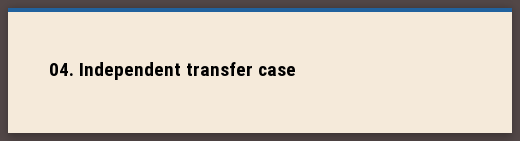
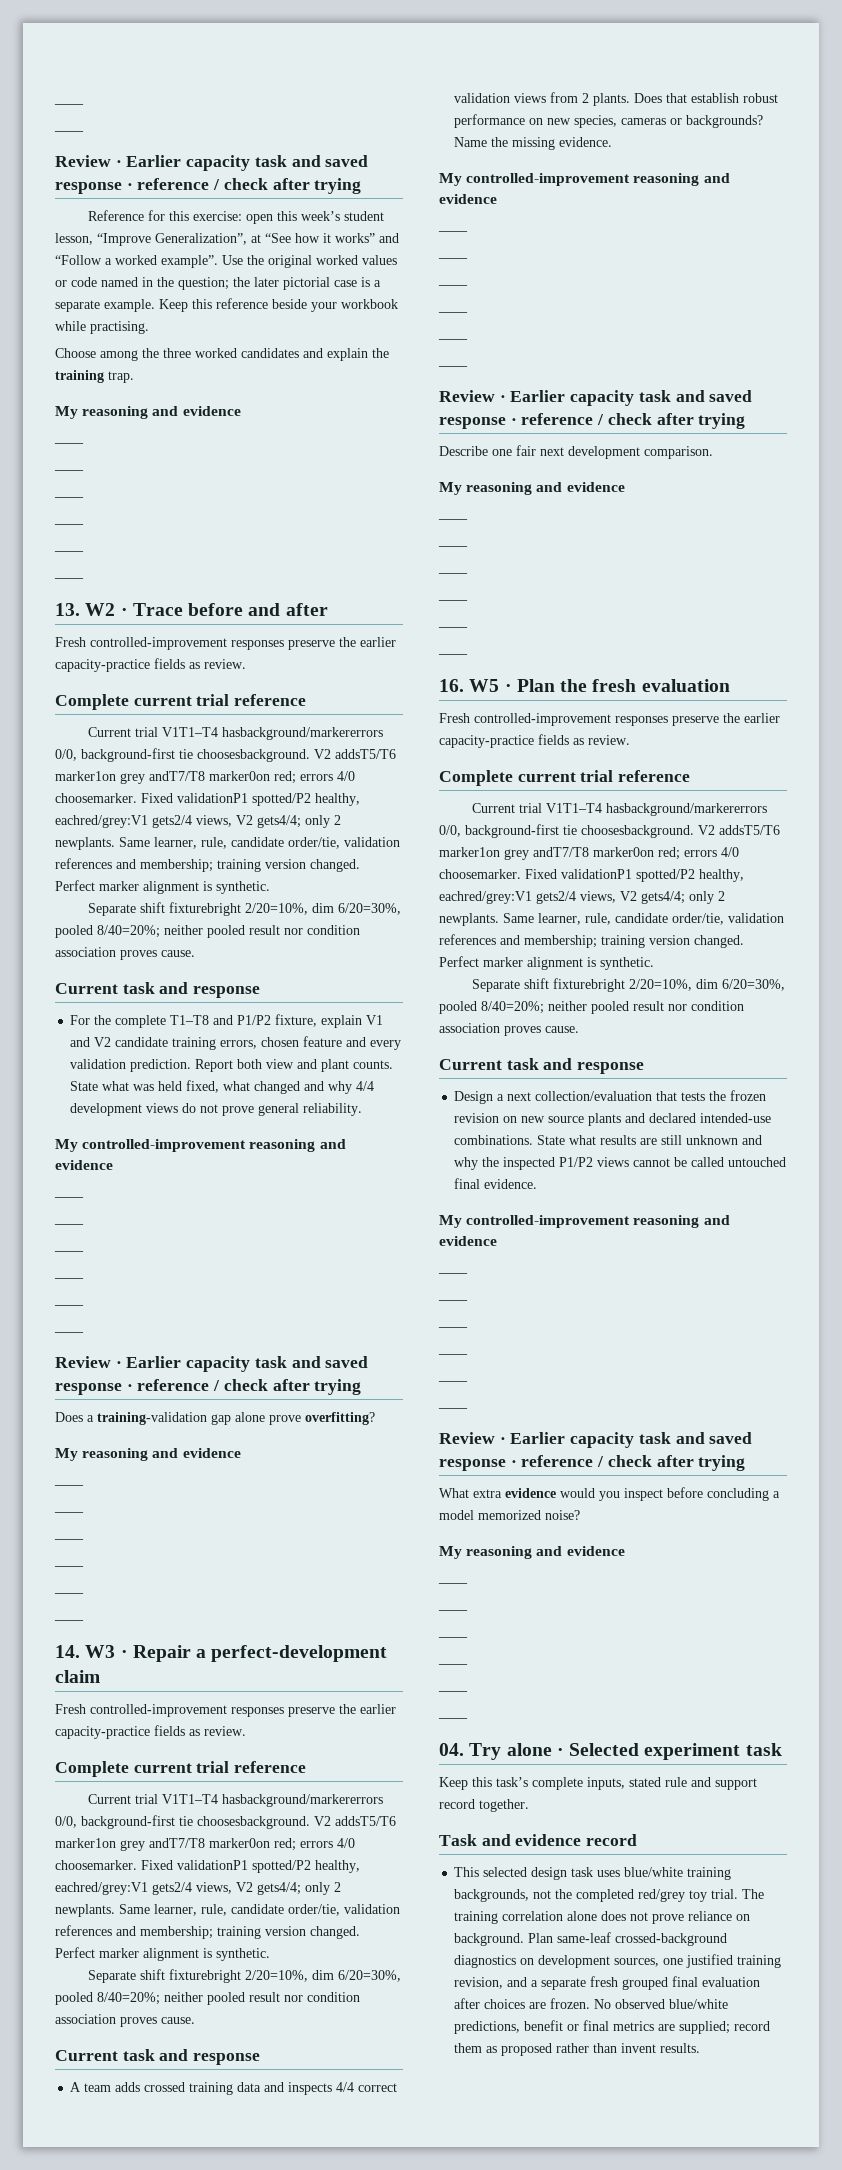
[49,62,297,80] 04. Independent transfer case -> [54,103,84,105] [54,130,84,132] [55,155,369,171] [55,178,362,194] [87,210,384,224] [55,233,399,246] [55,255,397,268] [55,277,381,290] [55,298,398,312] [55,321,149,334] [55,348,389,361] [55,370,134,383] [55,406,241,419] [54,442,84,444] [54,469,84,471] [54,496,84,498] [54,523,84,525] [54,550,84,552] [54,577,84,579] [55,603,328,616] [55,637,396,650] [55,658,246,672] [55,694,307,710] [87,727,383,740] [55,748,396,762] [55,771,355,784] [55,793,360,806] [55,815,341,828] [55,837,400,850] [55,858,360,872] [55,880,270,894] [87,902,401,916] [55,925,360,938] [55,947,195,960] [55,982,261,998] [70,1014,384,1028] [70,1036,402,1050] [70,1059,394,1072] [70,1080,375,1094] [70,1103,363,1116] [55,1139,346,1152] [55,1160,113,1170] [54,1196,84,1198] [54,1223,84,1225] [54,1250,84,1252] [54,1277,84,1279] [54,1304,84,1306] [54,1331,84,1333] [55,1356,369,1372] [55,1379,362,1395] [55,1412,375,1425] [55,1448,241,1461] [54,1484,84,1486] [54,1511,84,1513] [54,1538,84,1540] [54,1565,84,1567] [54,1592,84,1594] [54,1619,84,1621] [55,1645,388,1662] [55,1670,100,1683] [55,1704,396,1717] [55,1725,246,1739] [55,1761,307,1777] [87,1794,383,1807] [55,1815,396,1829] [55,1838,355,1851] [55,1860,360,1873] [55,1882,341,1895] [55,1904,400,1917] [55,1925,360,1939] [55,1947,270,1961] [87,1969,401,1983] [55,1992,360,2005] [55,2014,195,2027] [55,2049,261,2065] [70,2082,398,2095] [454,92,779,106] [454,114,764,128] [454,137,613,150] [439,173,730,186] [439,194,497,204] [438,230,468,232] [438,257,468,259] [438,284,468,286] [438,311,468,313] [438,338,468,340] [438,365,468,367] [439,390,753,406] [439,413,746,429] [439,445,713,459] [439,482,625,495] [438,518,468,520] [438,545,468,547] [438,572,468,574] [438,599,468,601] [438,626,468,628] [438,653,468,655] [439,679,730,692] [439,713,780,726] [439,734,630,748] [439,770,691,786] [471,803,767,816] [439,824,780,838] [439,847,739,860] [439,869,744,882] [439,891,725,904] [439,913,784,926] [439,934,744,948] [439,956,654,970] [471,978,785,992] [439,1001,744,1014] [439,1023,579,1036] [439,1058,645,1074] [454,1090,767,1104] [454,1113,772,1126] [454,1135,763,1145] [454,1157,787,1170] [454,1178,538,1189] [439,1215,730,1228] [439,1236,497,1246] [438,1272,468,1274] [438,1299,468,1301] [438,1326,468,1328] [438,1353,468,1355] [438,1380,468,1382] [438,1407,468,1409] [439,1432,753,1448] [439,1455,746,1471] [439,1487,780,1501] [439,1510,580,1520] [439,1546,625,1559] [438,1582,468,1584] [438,1609,468,1611] [438,1636,468,1638] [438,1663,468,1665] [438,1690,468,1692] [438,1717,468,1719] [439,1743,782,1760] [439,1777,757,1790] [439,1799,529,1812] [439,1834,638,1846] [454,1867,732,1880] [454,1889,765,1902] [454,1911,751,1924] [454,1932,728,1946] [454,1954,782,1968] [454,1976,761,1990] [454,1998,729,2009] [454,2020,771,2034] [454,2043,701,2056] ____ // ____ // Review · Earlier capacity task and saved response · reference / check after trying // Reference for this exercise: open this week’s student lesson, “Improve Generalization”, at “See how it works” and “Follow a worked example”. Use the original worked values or code named in the question; the later pictorial case is a separate example. Keep this reference beside your workbook while practising. // Choose among the three worked candidates and explain the training trap. // My reasoning and evidence // ____ // ____ // ____ // ____ // ____ // ____ // 13. W2 · Trace before and after // Fresh controlled-improvement responses preserve the earlier capacity-practice fields as review. // Complete current trial reference // Current trial V1T1–T4 hasbackground/markererrors 0/0, background-first tie choosesbackground. V2 addsT5/T6 marker1on grey andT7/T8 marker0on red; errors 4/0 choosemarker. Fixed validationP1 spotted/P2 healthy, eachred/grey:V1 gets2/4 views, V2 gets4/4; only 2 newplants. Same learner, rule, candidate order/tie, validation references and membership; training version changed. Perfect marker alignment is synthetic. // Separate shift fixturebright 2/20=10%, dim 6/20=30%, pooled 8/40=20%; neither pooled result nor condition association proves cause. // Current task and response // For the complete T1–T8 and P1/P2 fixture, explain V1 and V2 candidate training errors, chosen feature and every validation prediction. Report both view and plant counts. State what was held fixed, what changed and why 4/4 development views do not prove general reliability. // My controlled-improvement reasoning and evidence // ____ // ____ // ____ // ____ // ____ // ____ // Review · Earlier capacity task and saved response · reference / check after trying // Does a training-validation gap alone prove overfitting? // My reasoning and evidence // ____ // ____ // ____ // ____ // ____ // ____ // 14. W3 · Repair a perfect-development claim // Fresh controlled-improvement responses preserve the earlier capacity-practice fields as review. // Complete current trial reference // Current trial V1T1–T4 hasbackground/markererrors 0/0, background-first tie choosesbackground. V2 addsT5/T6 marker1on grey andT7/T8 marker0on red; errors 4/0 choosemarker. Fixed validationP1 spotted/P2 healthy, eachred/grey:V1 gets2/4 views, V2 gets4/4; only 2 newplants. Same learner, rule, candidate order/tie, validation references and membership; training version changed. Perfect marker alignment is synthetic. // Separate shift fixturebright 2/20=10%, dim 6/20=30%, pooled 8/40=20%; neither pooled result nor condition association proves cause. // Current task and response // A team adds crossed training data and inspects 4/4 correct validation views from 2 plants. Does that establish robust performance on new species, cameras or backgrounds? Name the missing evidence. // My controlled-improvement reasoning and evidence // ____ // ____ // ____ // ____ // ____ // ____ // Review · Earlier capacity task and saved response · reference / check after trying // Describe one fair next development comparison. // My reasoning and evidence // ____ // ____ // ____ // ____ // ____ // ____ // 16. W5 · Plan the fresh evaluation // Fresh controlled-improvement responses preserve the earlier capacity-practice fields as review. // Complete current trial reference // Current trial V1T1–T4 hasbackground/markererrors 0/0, background-first tie choosesbackground. V2 addsT5/T6 marker1on grey andT7/T8 marker0on red; errors 4/0 choosemarker. Fixed validationP1 spotted/P2 healthy, eachred/grey:V1 gets2/4 views, V2 gets4/4; only 2 newplants. Same learner, rule, candidate order/tie, validation references and membership; training version changed. Perfect marker alignment is synthetic. // Separate shift fixturebright 2/20=10%, dim 6/20=30%, pooled 8/40=20%; neither pooled result nor condition association proves cause. // Current task and response // Design a next collection/evaluation that tests the frozen revision on new source plants and declared intended-use combinations. State what results are still unknown and why the inspected P1/P2 views cannot be called untouched final evidence. // My controlled-improvement reasoning and evidence // ____ // ____ // ____ // ____ // ____ // ____ // Review · Earlier capacity task and saved response · reference / check after trying // What extra evidence would you inspect before concluding a model memorized noise? // My reasoning and evidence // ____ // ____ // ____ // ____ // ____ // ____ // 04. Try alone · Selected experiment task // Keep this task’s complete inputs, stated rule and support record together. // Task and evidence record // This selected design task uses blue/white training backgrounds, not the completed red/grey toy trial. The training correlation alone does not prove reliance on background. Plan same-leaf crossed-background diagnostics on development sources, one justified training revision, and a separate fresh grouped final evaluation after choices are frozen. No observed blue/white predictions, benefit or final metrics are supplied; record them as proposed rather than invent results.

